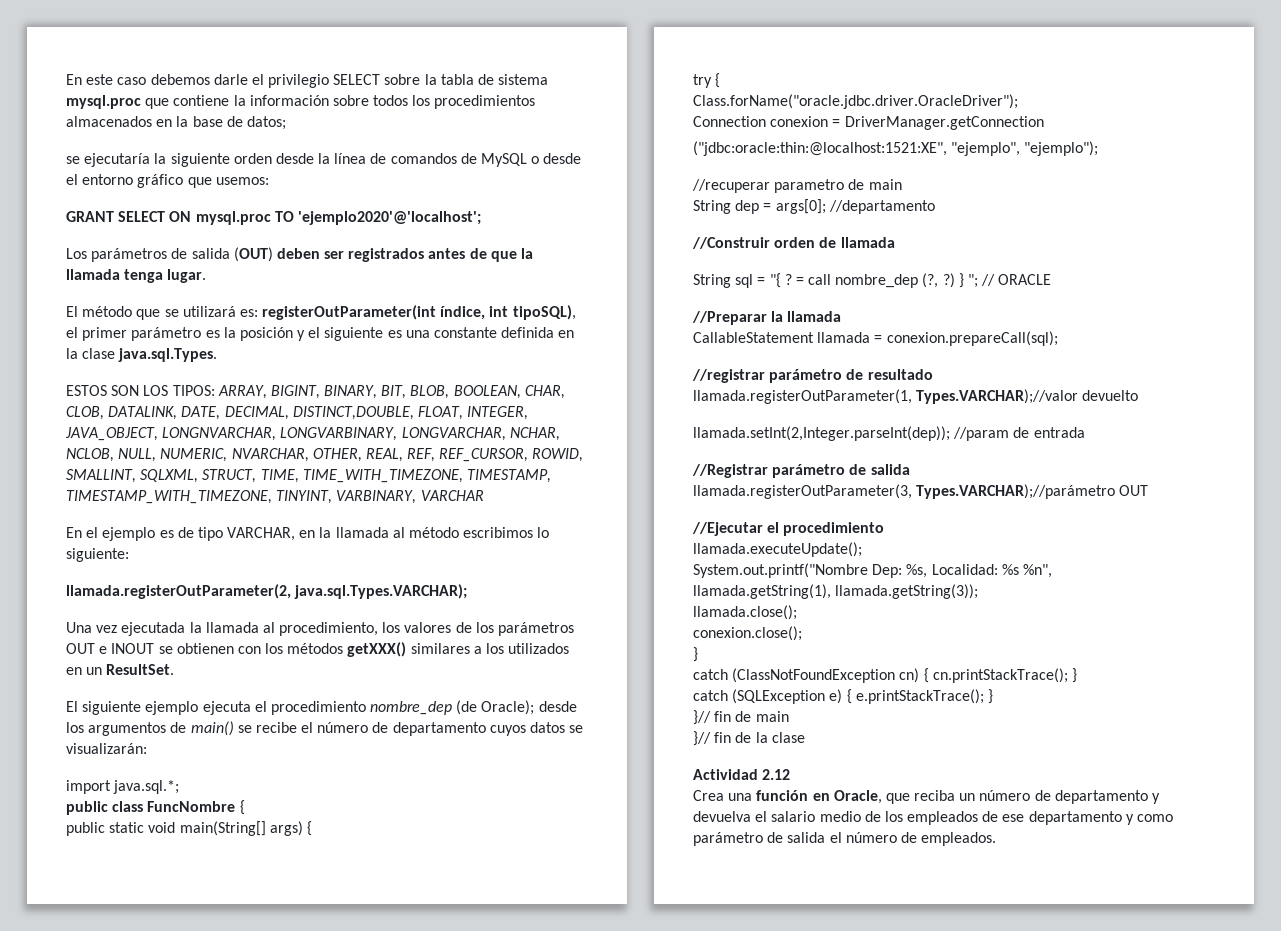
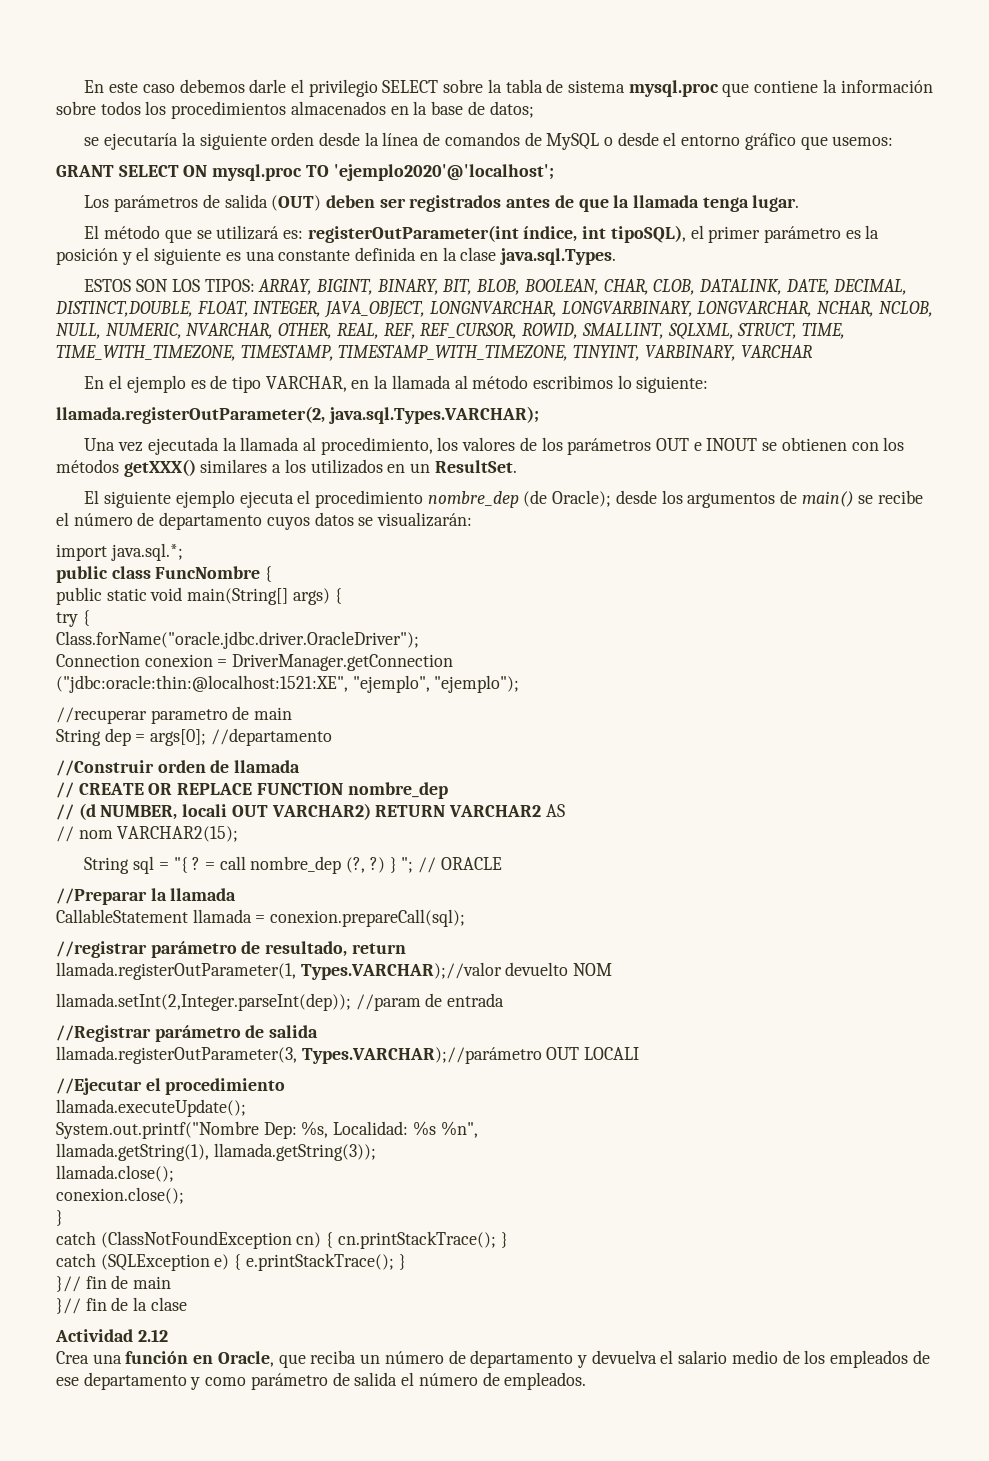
(895, 242) none -> [56,782,448,799] [56,803,565,820] [56,826,239,842] // // CREATE OR REPLACE FUNCTION nombre_dep // // (d NUMBER, locali OUT VARCHAR2) RETURN VARCHAR2 AS // // nom VARCHAR2(15);
[867,369,933,380] resultado -> [265,941,406,957] resultado, return
(1139, 395) none -> [573,963,613,976] NOM
(1149, 490) none -> [584,1047,640,1060] LOCALI

